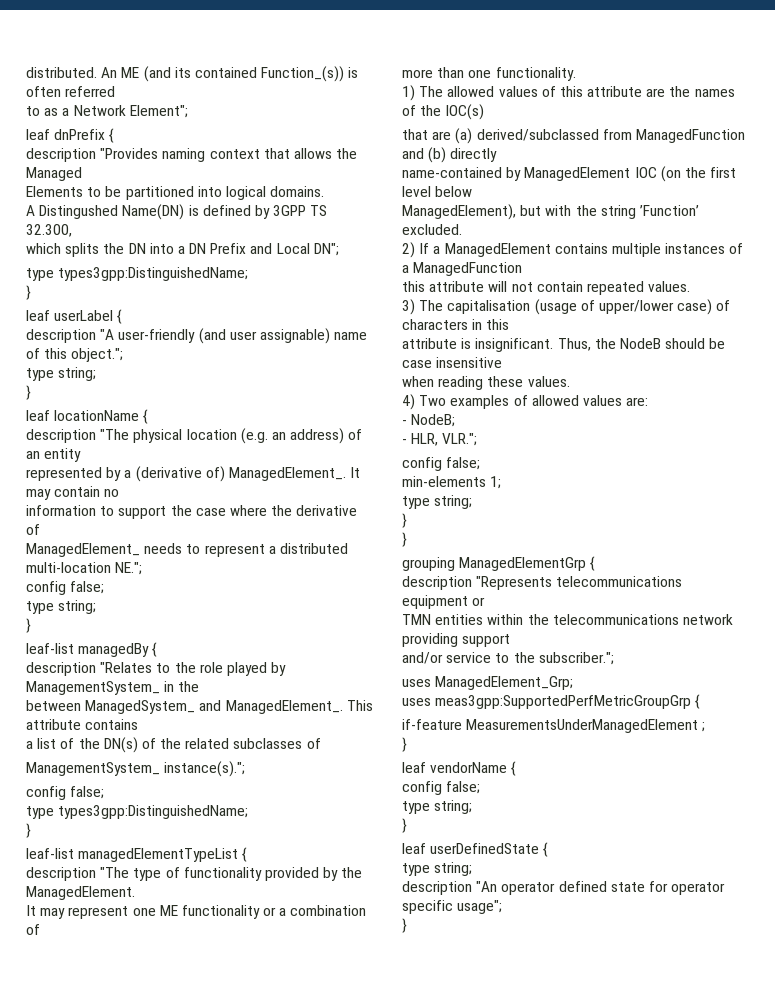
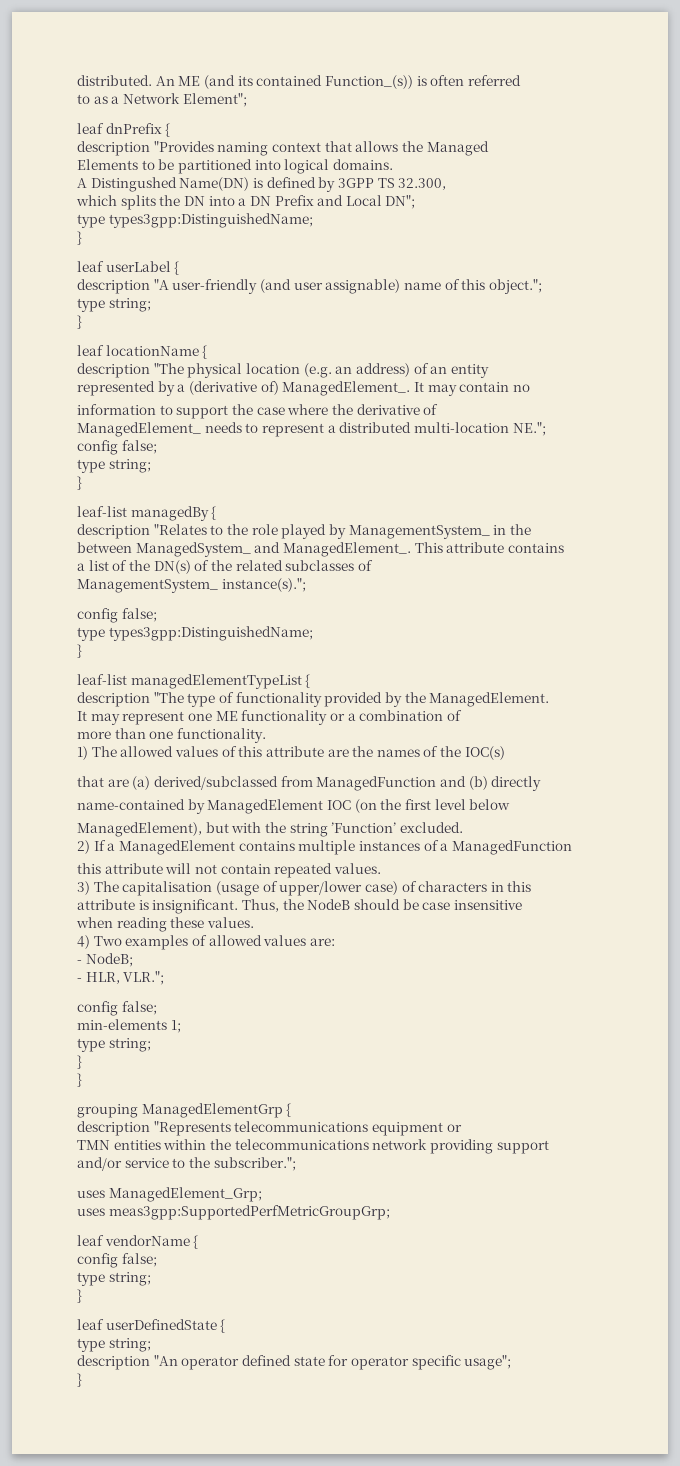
[435,694,701,709] [402,719,706,733] [402,737,407,752] meas3gpp:SupportedPerfMetricGroupGrp { // if-feature MeasurementsUnderManagedElement ; // } -> [108,1205,390,1220] meas3gpp:SupportedPerfMetricGroupGrp;

